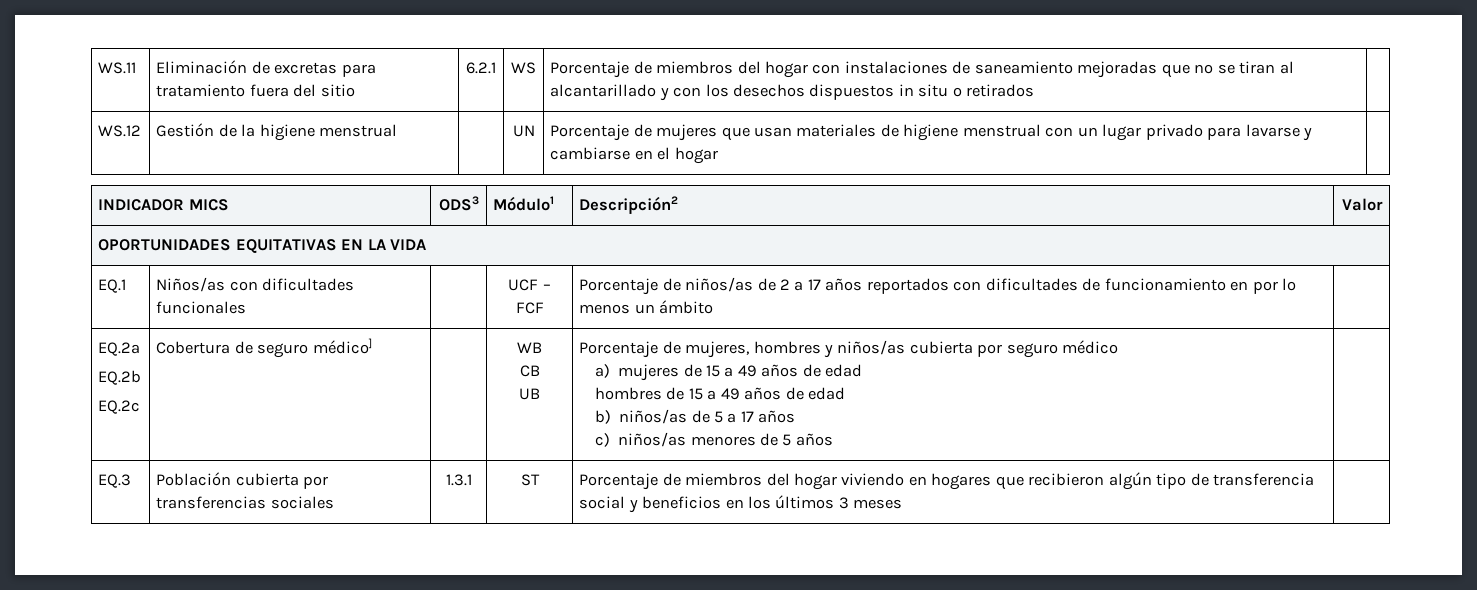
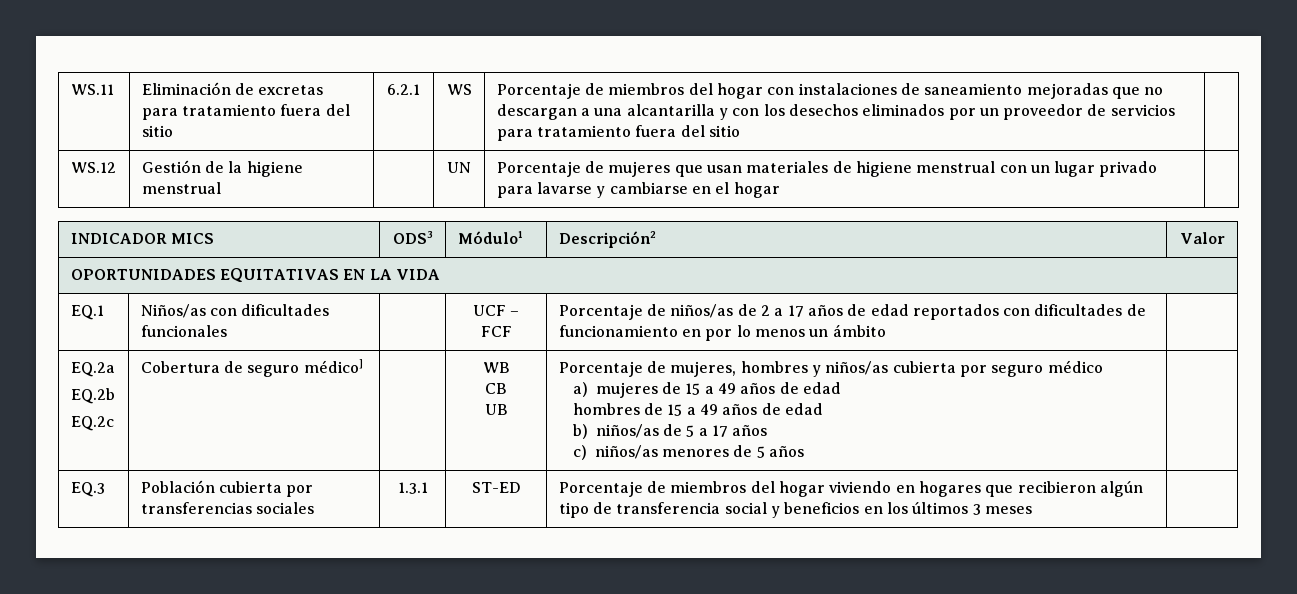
[1217,61,1294,74] [550,84,1035,101] se tiran al alcantarillado y con los desechos dispuestos in situ o retirados -> [496,104,1175,120] [496,125,740,141] descargan a una alcantarilla y con los desechos eliminados por un proveedor de servicios para tratamiento fuera del sitio
(863, 284) none -> [847,304,909,316] de edad
[520,474,540,486] ST -> [471,482,521,493] ST-ED

